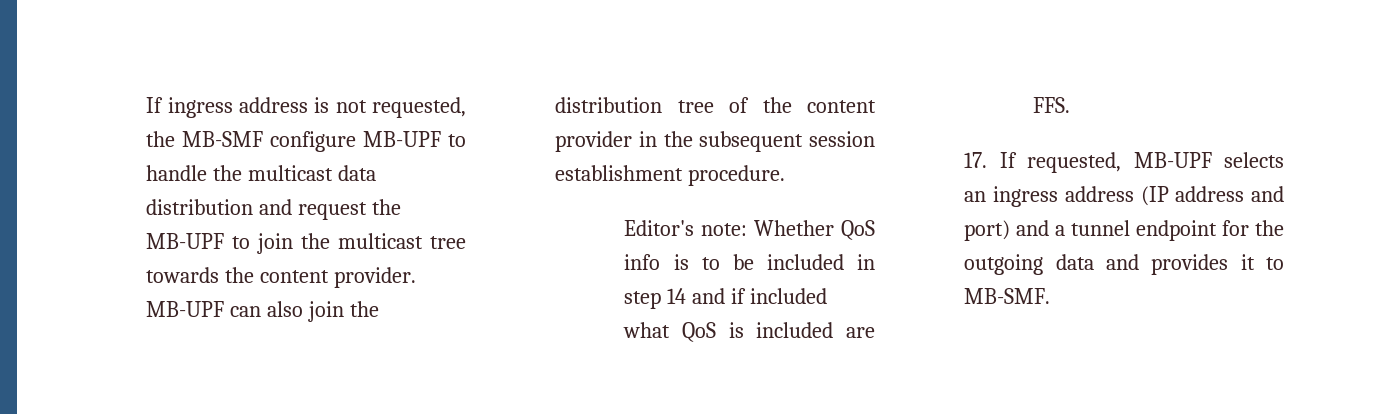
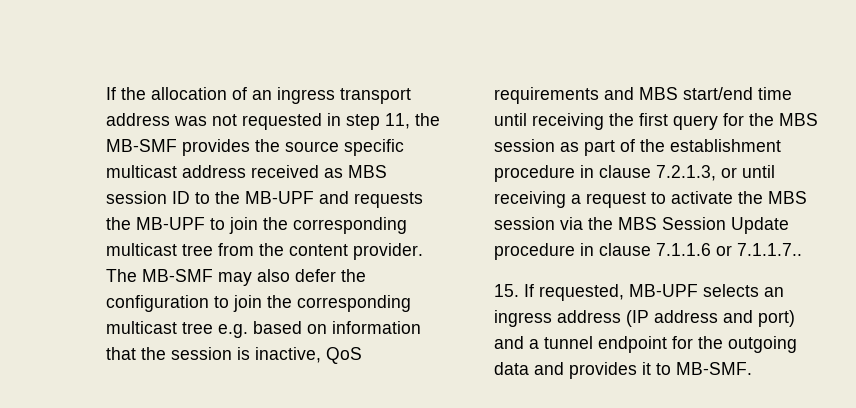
[146,97,466,118] [146,131,467,152] [146,165,377,181] [146,199,368,220] If ingress address is not requested, the MB-SMF configure MB-UPF to handle the multicast data distribution and request -> [105,87,411,104] [105,113,440,130] [105,139,404,156] [105,165,387,178] [105,191,423,208] If the allocation of an ingress transport address was not requested in step 11, the MB-SMF provides the source specific multicast address received as MBS session ID to the MB-UPF and requests
[338,233,466,249] [146,267,220,283] multicast tree towards -> [292,217,407,234] [105,243,254,256] corresponding multicast tree from
[146,301,380,322] [555,97,876,113] [555,131,875,152] [555,165,786,186] [624,220,875,240] [624,254,875,270] [624,288,828,309] [623,322,875,342] [1033,97,1071,113] [964,152,988,168] MB-UPF can also join the distribution tree of the content provider in the subsequent session establishment procedure. // Editor's note: Whether QoS info is to be included in step 14 and if included what QoS is included are FFS. // 17. -> [105,269,366,286] [105,295,411,312] [105,321,421,338] [105,347,362,364] [493,87,792,104] [493,113,818,130] [493,139,781,156] [493,165,775,182] [493,191,807,208] [493,217,789,234] [493,243,802,260] [493,284,519,297] The MB-SMF may also defer the configuration to join the corresponding multicast tree e.g. based on information that the session is inactive, QoS requirements and MBS start/end time until receiving the first query for the MBS session as part of the establishment procedure in clause 7.2.1.3, or until receiving a request to activate the MBS session via the MBS Session Update procedure in clause 7.1.1.6 or 7.1.1.7.. // 15.

